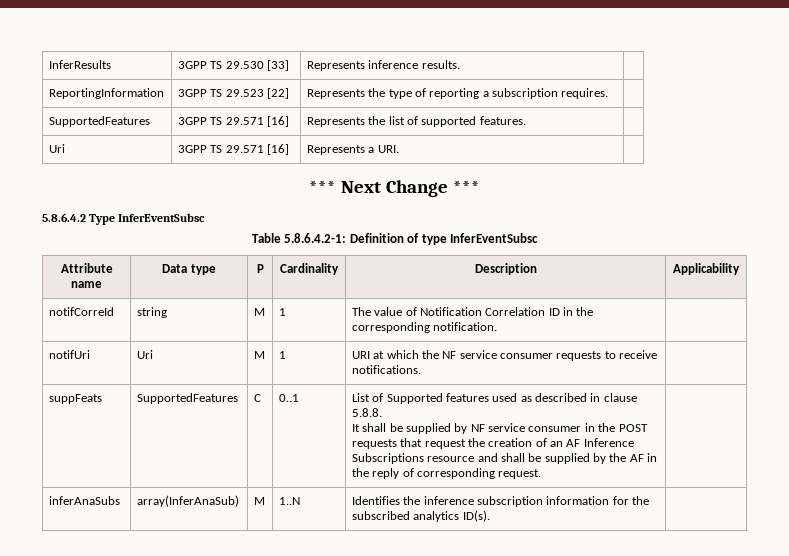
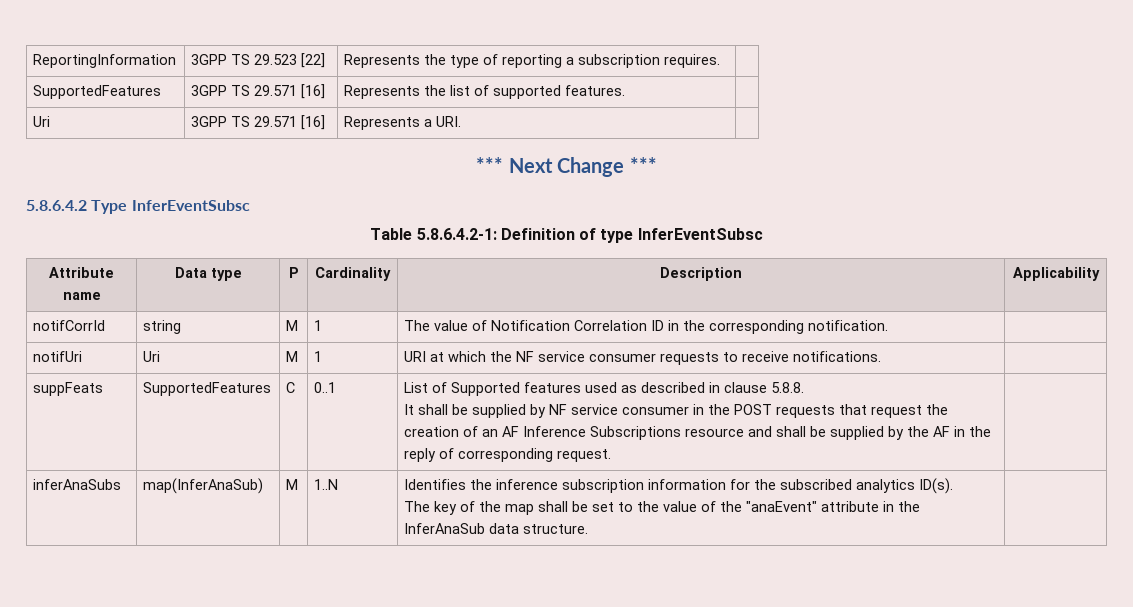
[48,60,111,69] [177,60,289,71] [306,60,460,71] InferResults | 3GPP TS 29.530 [33] | Represents inference results. | // -> (33, 61) none
[48,307,114,316] notifCorreId -> [33,320,106,331] notifCorrId
[136,495,239,507] array(InferAnaSub) -> [143,478,264,494] map(InferAnaSub)
(490, 516) none -> [404,501,921,515] [404,523,589,534] // The key of the map shall be set to the value of the "anaEvent" attribute in the InferAnaSub data structure.

